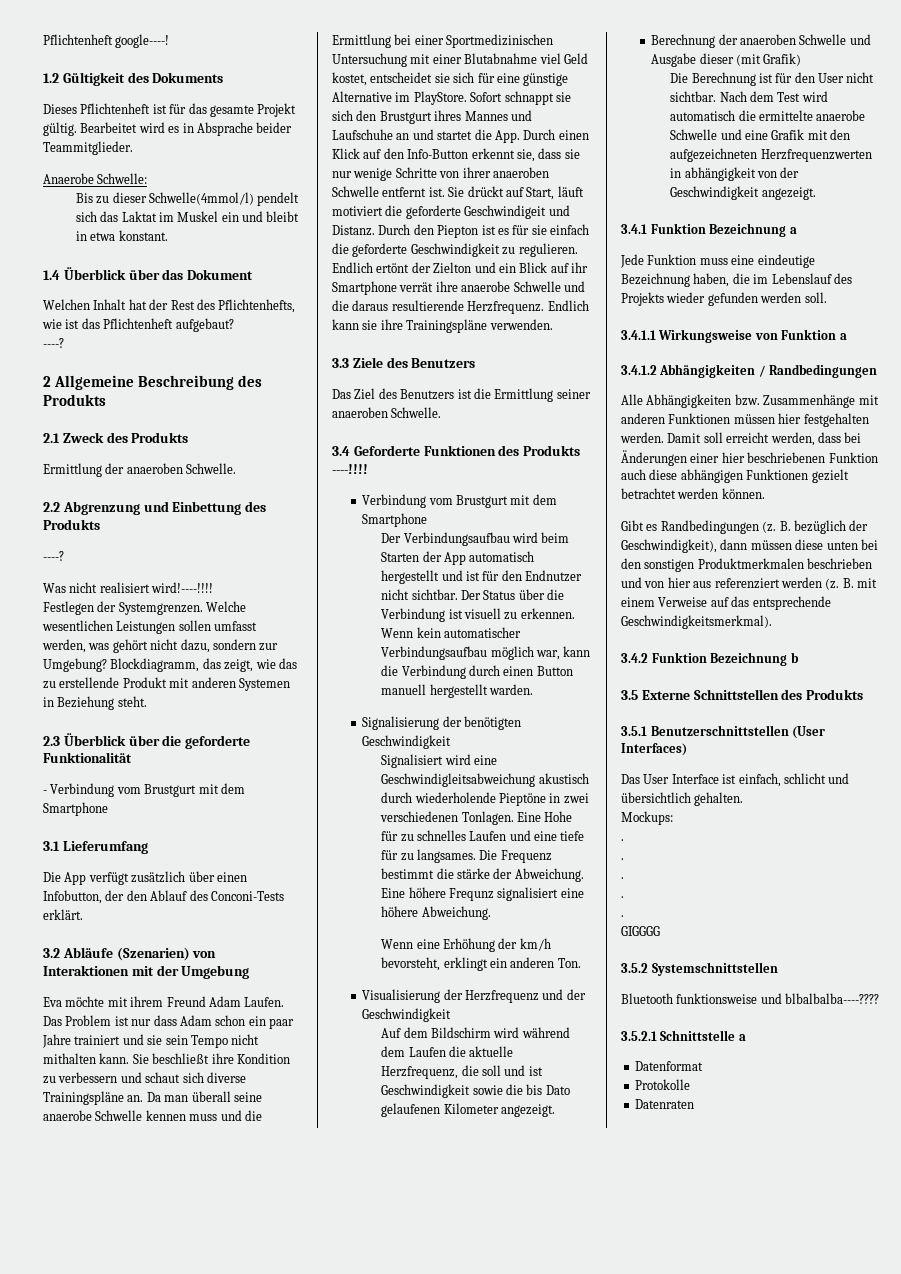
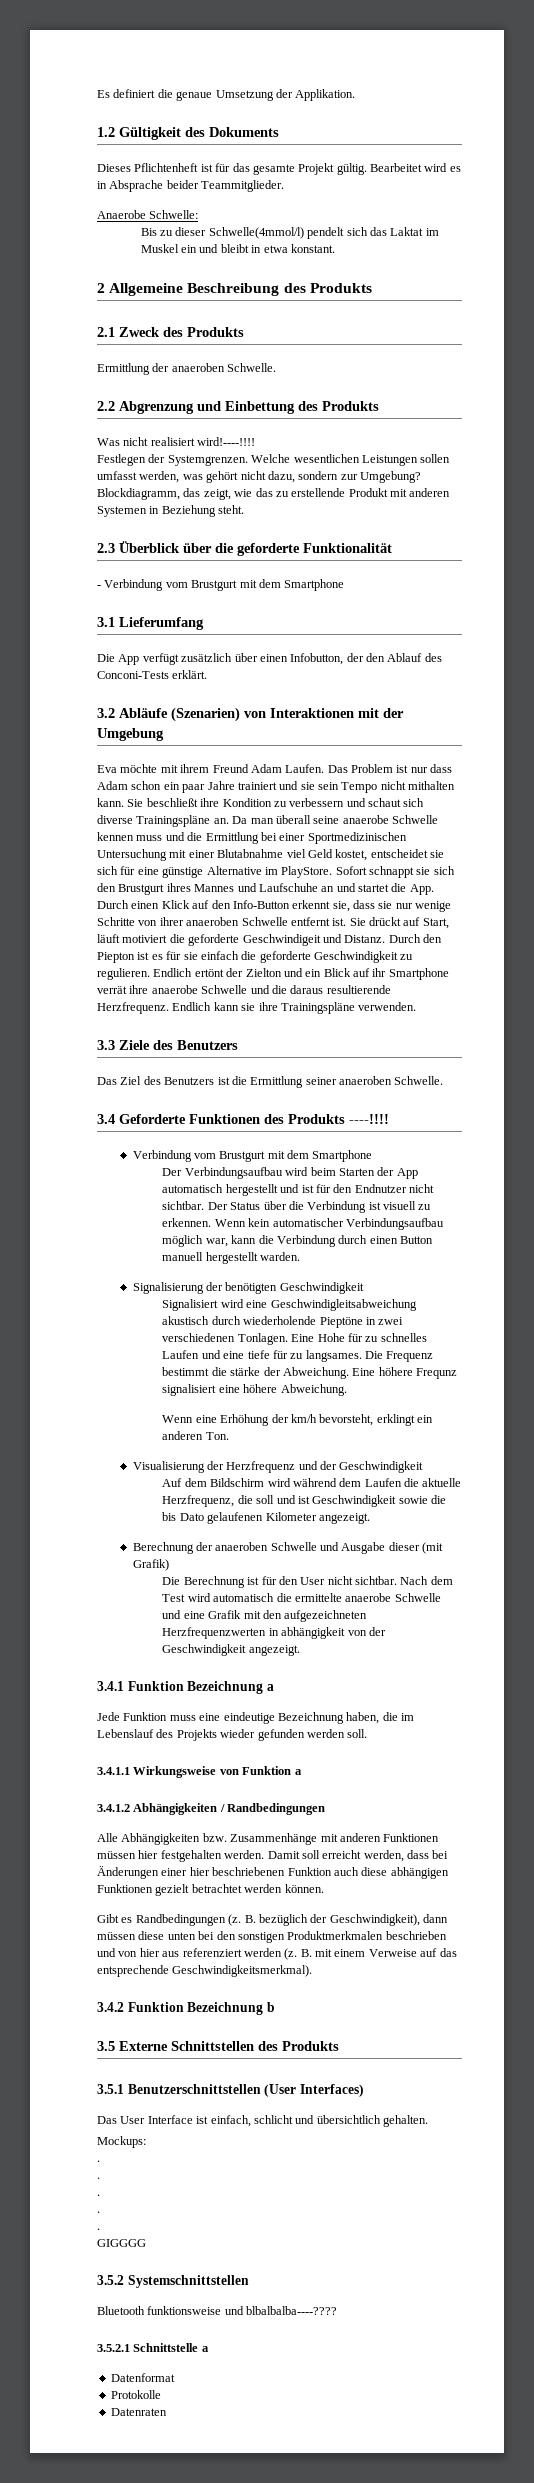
[43,34,170,48] Pflichtenheft google----! -> [97,89,356,101] Es definiert die genaue Umsetzung der Applikation.
[43,267,254,280] [43,299,296,313] [42,318,234,332] [43,338,64,348] // 1.4 Überblick über das Dokument // Welchen Inhalt hat der Rest des Pflichtenhefts, wie ist das Pflichtenheft aufgebaut? // ----? -> (335, 248) none
[43,551,64,561] // ----? -> (379, 406) none

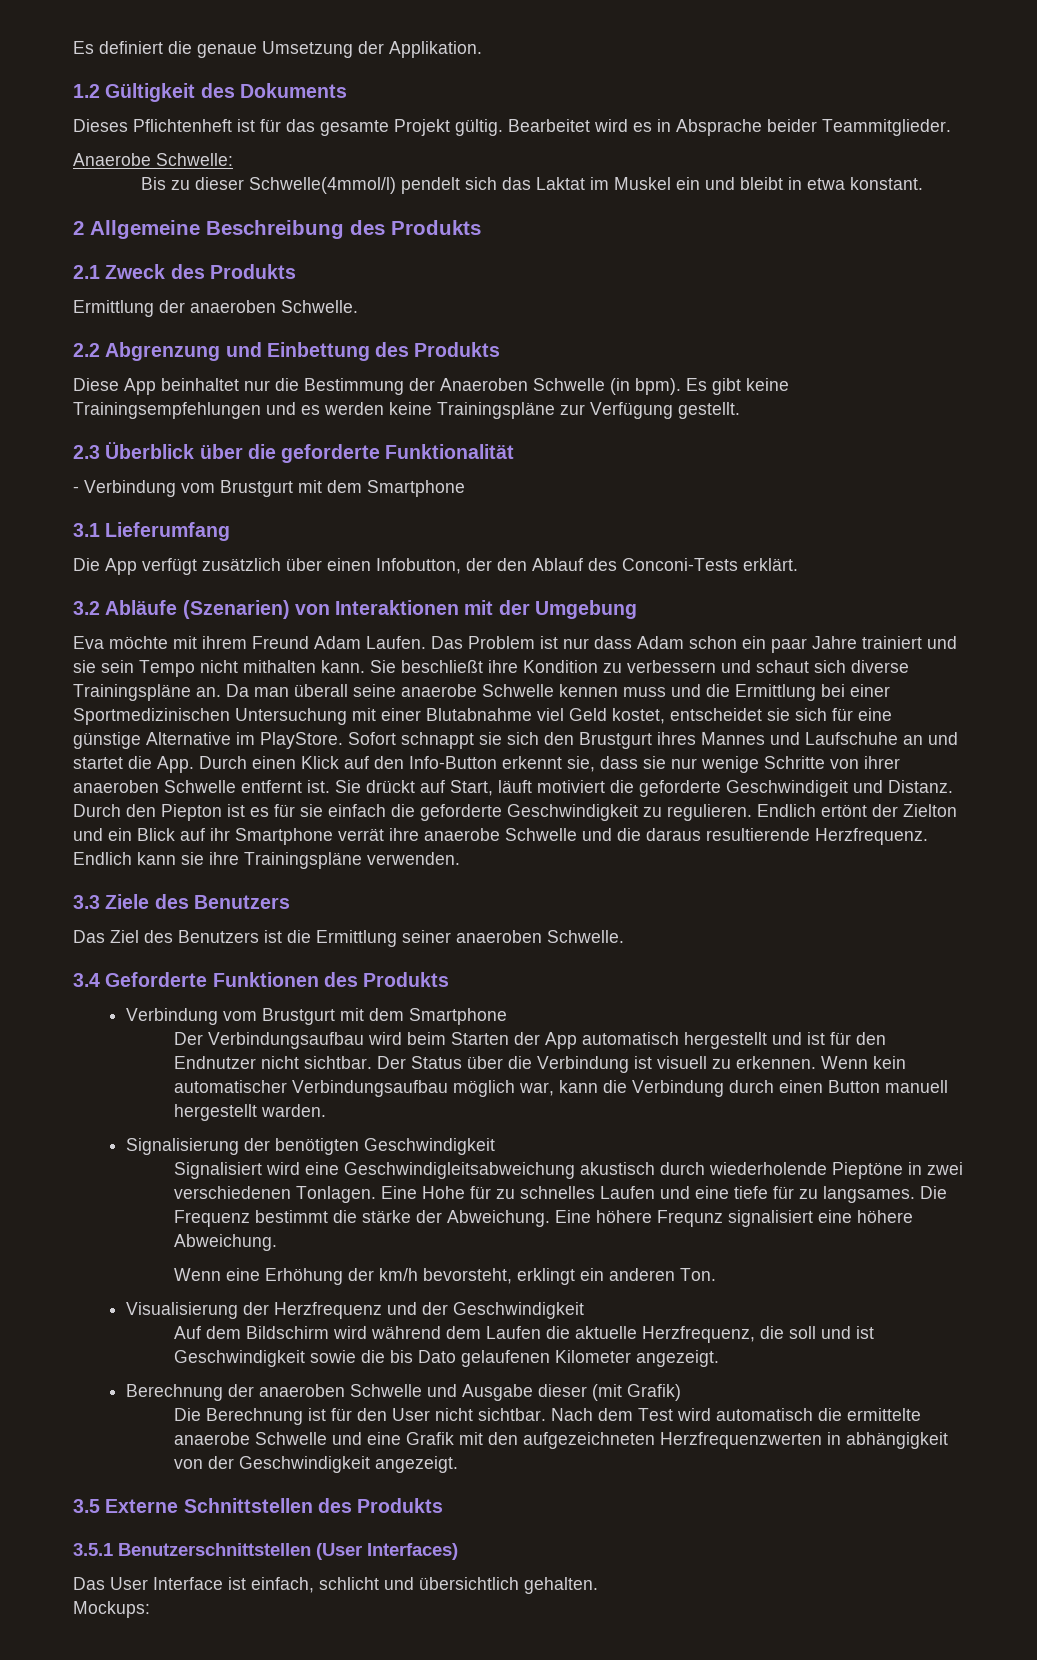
[97,437,256,446] [97,454,451,466] [97,471,421,483] [97,488,451,500] [97,505,245,517] Was nicht realisiert wird!----!!!! // Festlegen der Systemgrenzen. Welche wesentlichen Leistungen sollen umfasst werden, was gehört nicht dazu, sondern zur Umgebung? Blockdiagramm, das zeigt, wie das zu erstellende Produkt mit anderen Systemen in Beziehung steht. -> [73,378,789,395] [73,402,740,419] Diese App beinhaltet nur die Bestimmung der Anaeroben Schwelle (in bpm). Es gibt keine Trainingsempfehlungen und es werden keine Trainingspläne zur Verfügung gestellt.
[349,1114,389,1124] ----!!!! -> (450, 979) none
[97,1681,274,1694] [97,1712,414,1724] [97,1729,368,1741] [97,1766,302,1778] [97,1803,326,1815] [97,1833,440,1845] [97,1850,449,1862] [97,1866,449,1879] [97,1884,324,1896] [97,1914,448,1926] [97,1931,447,1943] [97,1948,457,1960] [97,1965,313,1977] [97,2002,275,2015] // 3.4.1 Funktion Bezeichnung a // Jede Funktion muss eine eindeutige Bezeichnung haben, die im Lebenslauf des Projekts wieder gefunden werden soll. // 3.4.1.1 Wirkungsweise von Funktion a // 3.4.1.2 Abhängigkeiten / Randbedingungen // Alle Abhängigkeiten bzw. Zusammenhänge mit anderen Funktionen müssen hier festgehalten werden. Damit soll erreicht werden, dass bei Änderungen einer hier beschriebenen Funktion auch diese abhängigen Funktionen gezielt betrachtet werden können. // Gibt es Randbedingungen (z. B. bezüglich der Geschwindigkeit), dann müssen diese unten bei den sonstigen Produktmerkmalen beschrieben und von hier aus referenziert werden (z. B. mit einem Verweise auf das entsprechende Geschwindigkeitsmerkmal). // 3.4.2 Funktion Bezeichnung b -> (459, 1464) none
[97,2160,100,2162] [97,2177,100,2179] [97,2194,100,2196] [97,2211,100,2213] [97,2228,100,2230] [97,2239,146,2247] [97,2275,249,2288] [97,2306,338,2315] [97,2343,209,2352] [110,2373,175,2382] [110,2390,161,2399] [110,2408,167,2416] // . // . // . // . // . // GIGGGG // 3.5.2 Systemschnittstellen // Bluetooth funktionsweise und blbalbalba----???? // 3.5.2.1 Schnittstelle a // Datenformat // Protokolle // Datenraten -> (150, 1609) none

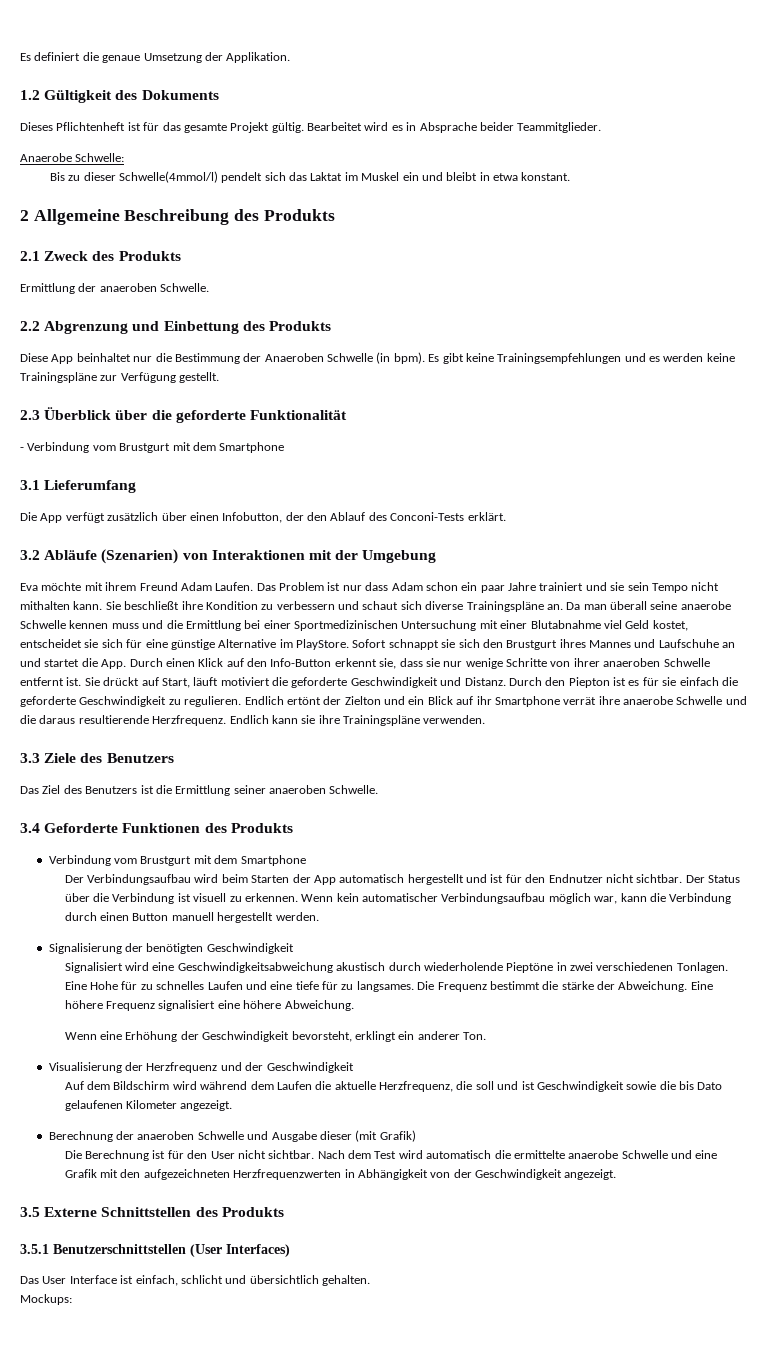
[726,780,848,797] Geschwindigeit -> [350,677,438,688] Geschwindigkeit
[261,1104,327,1117] warden. -> [275,912,319,921] werden.
[344,1162,576,1179] Geschwindigleitsabweichung -> [177,962,333,973] Geschwindigkeitsabweichung
[657,1210,724,1227] Frequnz -> [106,1001,156,1011] Frequenz
[379,1268,419,1281] km/h -> [202,1031,290,1042] Geschwindigkeit
[609,1268,676,1281] anderen -> [417,1031,460,1040] anderer
[846,1432,949,1449] abhängigkeit -> [357,1169,428,1180] Abhängigkeit

